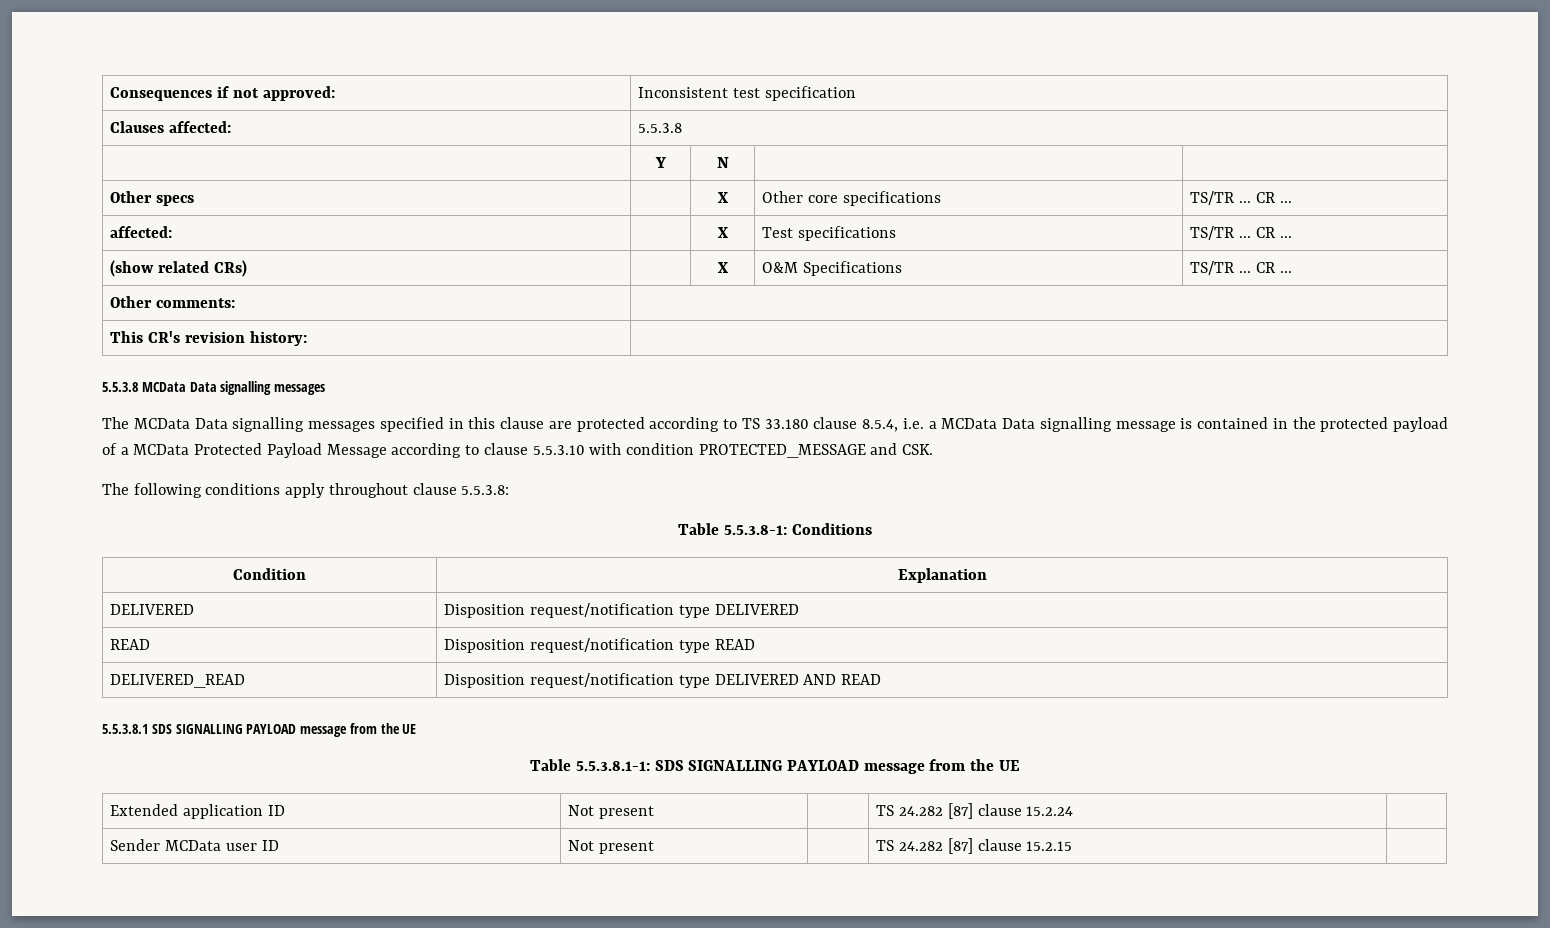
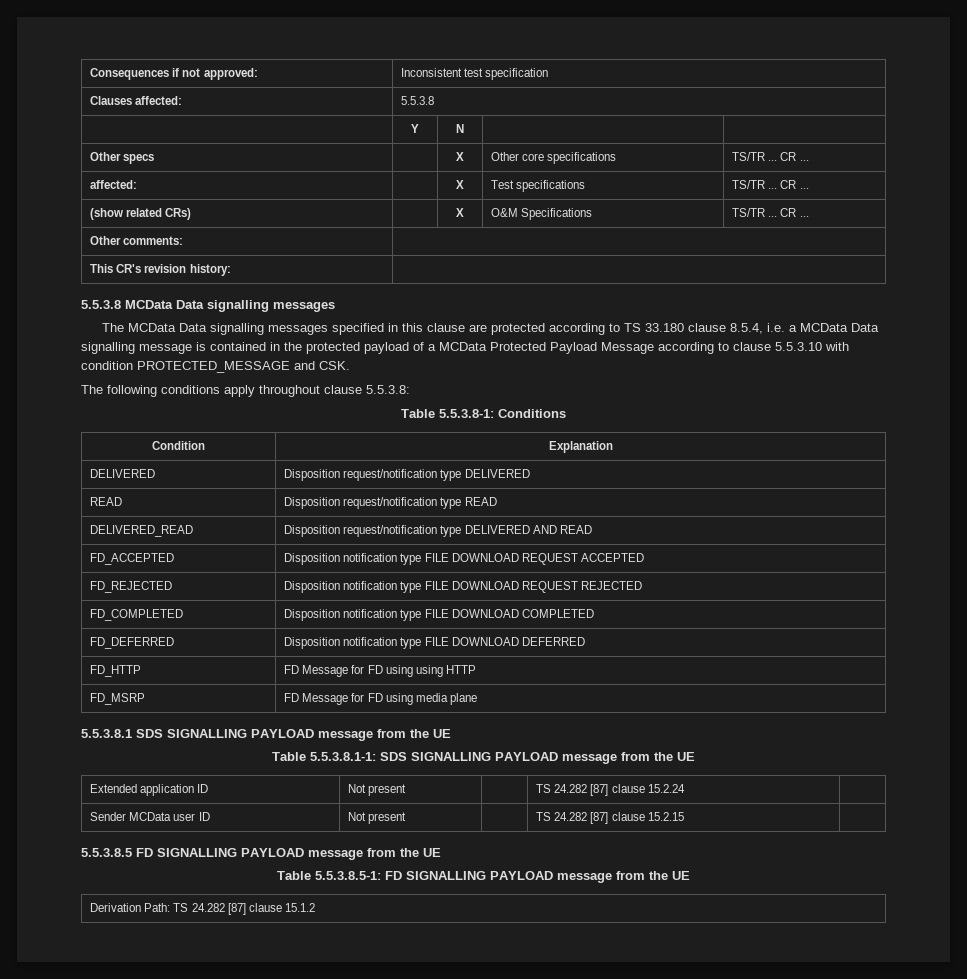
(882, 679) none -> [90,553,175,565] [284,553,644,565] [90,581,173,593] [284,581,642,593] [90,609,184,621] [284,609,594,621] [90,637,175,649] [284,637,585,649] [90,665,142,677] [284,665,476,677] [90,693,146,705] [284,693,477,705] // FD_ACCEPTED | Disposition notification type FILE DOWNLOAD REQUEST ACCEPTED // FD_REJECTED | Disposition notification type FILE DOWNLOAD REQUEST REJECTED // FD_COMPLETED | Disposition notification type FILE DOWNLOAD COMPLETED // FD_DEFERRED | Disposition notification type FILE DOWNLOAD DEFERRED // FD_HTTP | FD Message for FD using using HTTP // FD_MSRP | FD Message for FD using media plane
(1073, 846) none -> [81,848,441,860] [277,871,690,883] [90,903,315,915] // 5.5.3.8.5 FD SIGNALLING PAYLOAD message from the UE // Table 5.5.3.8.5-1: FD SIGNALLING PAYLOAD message from the UE // Derivation Path: TS 24.282 [87] clause 15.1.2

